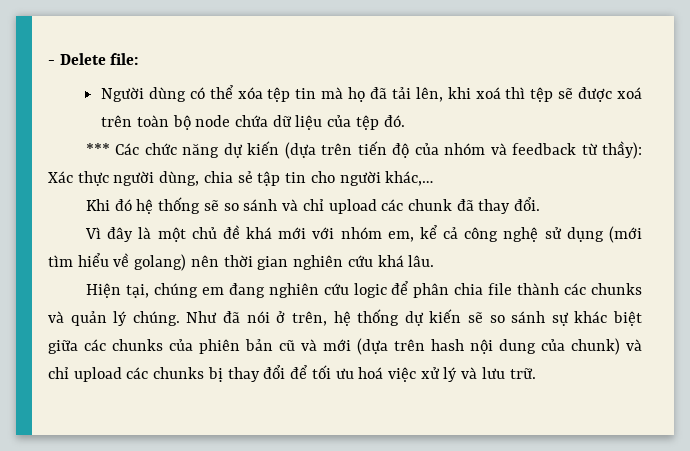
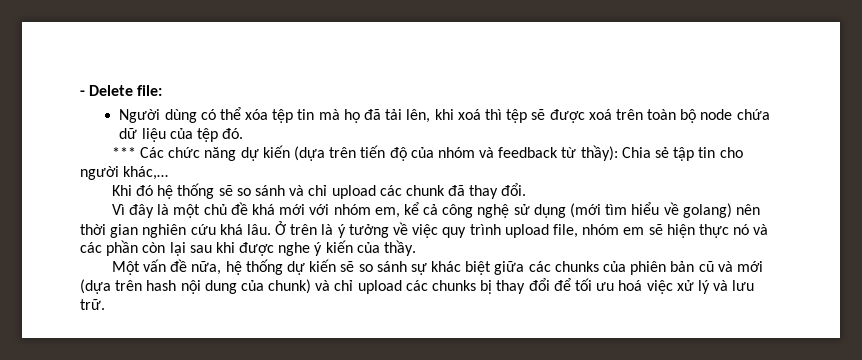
[48,171,233,186] Xác thực người dùng, chia -> [621,147,651,158] Chia
[85,281,642,298] [48,311,327,326] // Hiện tại, chúng em đang nghiên cứu logic để phân chia file thành các chunks và quản lý chúng. Như đã nói ở trên, -> [275,221,769,238] [80,240,417,256] [111,259,222,275] Ở trên là ý tưởng về việc quy trình upload file, nhóm em sẽ hiện thực nó và các phần còn lại sau khi được nghe ý kiến của thầy. // Một vấn đề nữa,

